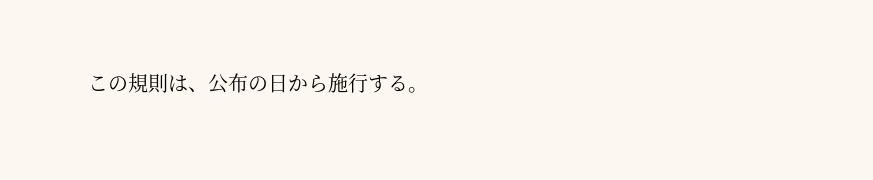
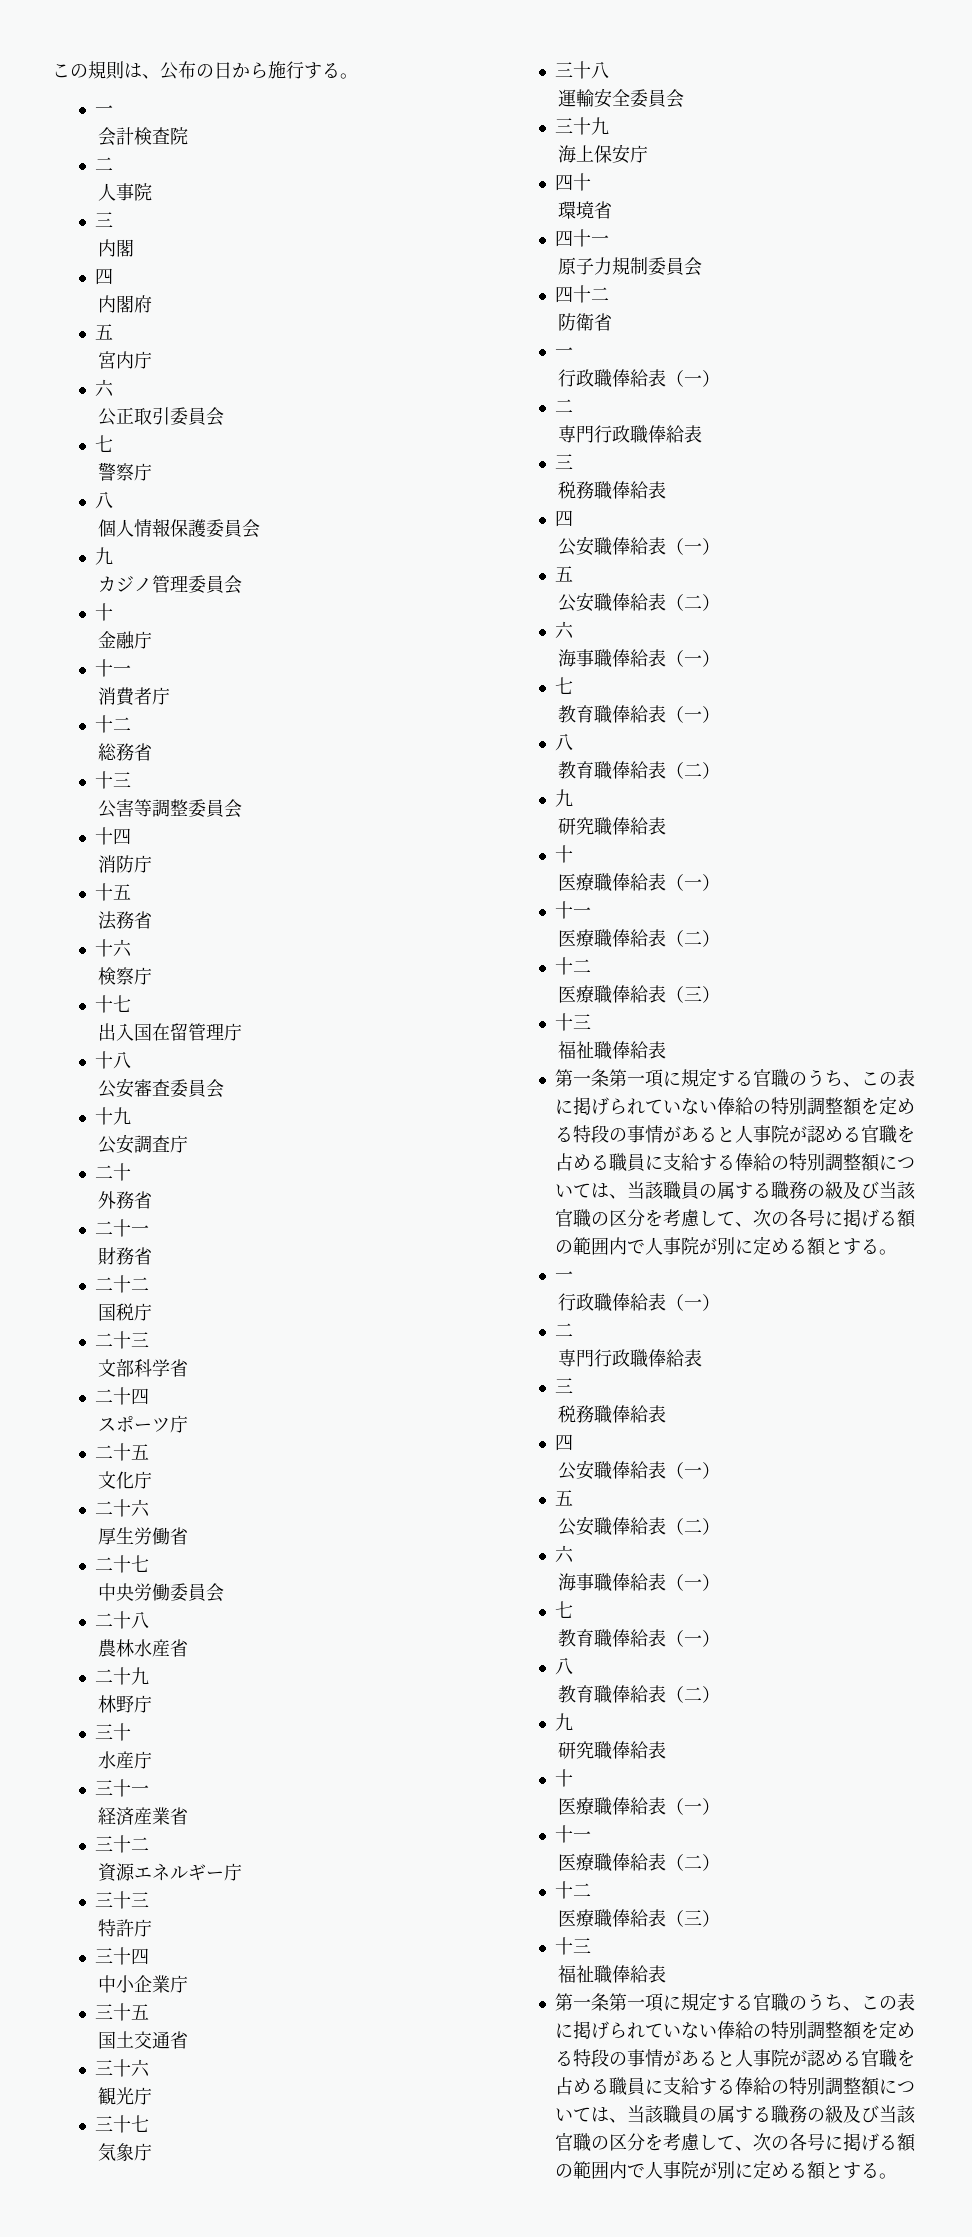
(429, 90) none -> [94,105,113,115] [98,127,189,146] [94,157,113,171] [98,183,153,201] [94,212,113,227] [98,239,135,257] [94,268,113,285] [98,295,153,313] [94,324,113,340] [98,351,153,369] [94,379,114,397] [98,407,225,426] [94,435,113,452] [98,462,153,481] [94,491,113,509] [98,518,261,538] [94,547,113,565] [98,575,243,594] [94,603,113,621] [98,631,153,650] [94,659,131,677] [98,687,171,706] [94,715,131,733] [98,743,153,761] [94,771,131,789] [98,799,243,818] [94,827,131,845] [98,855,153,873] [94,883,131,901] [98,911,153,930] [94,939,132,957] [98,967,153,985] [94,995,131,1013] [98,1023,243,1041] [94,1051,131,1069] [98,1078,225,1098] [94,1107,131,1125] [98,1134,189,1154] [94,1163,131,1181] [98,1191,153,1209] [94,1219,149,1237] [98,1247,153,1265] [94,1275,149,1293] [98,1303,153,1321] [94,1331,149,1349] [98,1359,189,1377] [94,1387,149,1405] [98,1415,189,1433] [94,1443,149,1461] [98,1471,153,1489] [94,1499,150,1517] [98,1527,189,1545] [94,1555,149,1573] [98,1583,225,1602] [94,1611,149,1629] [98,1639,189,1657] [94,1667,149,1685] [98,1695,153,1713] [94,1723,131,1741] [98,1751,153,1769] [94,1779,149,1797] [98,1807,189,1825] [94,1835,149,1853] [98,1863,243,1882] [94,1891,149,1909] [98,1919,153,1937] [94,1947,149,1965] [98,1975,189,1993] [94,2003,149,2021] [98,2031,189,2049] [94,2059,150,2077] [98,2087,153,2105] [94,2115,149,2133] [98,2143,153,2161] [554,61,609,79] [558,88,685,108] [554,117,609,135] [558,144,649,164] [554,173,591,191] [558,201,613,219] [554,229,609,247] [558,257,703,276] [554,285,609,303] [558,313,613,331] [554,347,573,357] [558,369,721,387] [554,399,573,413] [558,425,703,443] [554,454,573,469] [558,481,667,499] [554,510,573,527] [558,536,721,556] [554,566,573,582] [558,592,721,612] [554,621,574,639] [558,649,721,667] [554,677,573,694] [558,705,721,723] [554,733,573,751] [558,761,721,779] [554,789,573,807] [558,817,667,835] [554,845,573,863] [558,873,721,891] [554,901,591,919] [558,929,721,947] [554,957,591,975] [558,985,721,1003] [554,1013,591,1031] [558,1041,667,1059] [554,1068,915,1088] [554,1096,915,1116] [554,1125,915,1143] [554,1153,915,1172] [554,1181,916,1200] [554,1209,916,1228] [554,1236,897,1256] [554,1271,573,1281] [558,1293,721,1311] [554,1323,573,1337] [558,1349,703,1367] [554,1378,573,1393] [558,1405,667,1423] [554,1434,573,1451] [558,1460,721,1480] [554,1490,573,1506] [558,1516,721,1536] [554,1545,574,1563] [558,1573,721,1591] [554,1601,573,1618] [558,1629,721,1647] [554,1657,573,1675] [558,1685,721,1703] [554,1713,573,1731] [558,1741,667,1759] [554,1769,573,1787] [558,1797,721,1815] [554,1825,591,1843] [558,1853,721,1871] [554,1881,591,1899] [558,1909,721,1927] [554,1937,591,1955] [558,1965,667,1983] [554,1992,915,2012] [554,2020,915,2040] [554,2049,915,2067] [554,2077,915,2096] [554,2105,916,2124] [554,2133,916,2152] [554,2160,897,2180] // 一 // 会計検査院 // 二 // 人事院 // 三 // 内閣 // 四 // 内閣府 // 五 // 宮内庁 // 六 // 公正取引委員会 // 七 // 警察庁 // 八 // 個人情報保護委員会 // 九 // カジノ管理委員会 // 十 // 金融庁 // 十一 // 消費者庁 // 十二 // 総務省 // 十三 // 公害等調整委員会 // 十四 // 消防庁 // 十五 // 法務省 // 十六 // 検察庁 // 十七 // 出入国在留管理庁 // 十八 // 公安審査委員会 // 十九 // 公安調査庁 // 二十 // 外務省 // 二十一 // 財務省 // 二十二 // 国税庁 // 二十三 // 文部科学省 // 二十四 // スポーツ庁 // 二十五 // 文化庁 // 二十六 // 厚生労働省 // 二十七 // 中央労働委員会 // 二十八 // 農林水産省 // 二十九 // 林野庁 // 三十 // 水産庁 // 三十一 // 経済産業省 // 三十二 // 資源エネルギー庁 // 三十三 // 特許庁 // 三十四 // 中小企業庁 // 三十五 // 国土交通省 // 三十六 // 観光庁 // 三十七 // 気象庁 // 三十八 // 運輸安全委員会 // 三十九 // 海上保安庁 // 四十 // 環境省 // 四十一 // 原子力規制委員会 // 四十二 // 防衛省 // 一 // 行政職俸給表（一） // 二 // 専門行政職俸給表 // 三 // 税務職俸給表 // 四 // 公安職俸給表（一） // 五 // 公安職俸給表（二） // 六 // 海事職俸給表（一） // 七 // 教育職俸給表（一） // 八 // 教育職俸給表（二） // 九 // 研究職俸給表 // 十 // 医療職俸給表（一） // 十一 // 医療職俸給表（二） // 十二 // 医療職俸給表（三） // 十三 // 福祉職俸給表 // 第一条第一項に規定する官職のうち、この表に掲げられていない俸給の特別調整額を定める特段の事情があると人事院が認める官職を占める職員に支給する俸給の特別調整額については、当該職員の属する職務の級及び当該官職の区分を考慮して、次の各号に掲げる額の範囲内で人事院が別に定める額とする。 // 一 // 行政職俸給表（一） // 二 // 専門行政職俸給表 // 三 // 税務職俸給表 // 四 // 公安職俸給表（一） // 五 // 公安職俸給表（二） // 六 // 海事職俸給表（一） // 七 // 教育職俸給表（一） // 八 // 教育職俸給表（二） // 九 // 研究職俸給表 // 十 // 医療職俸給表（一） // 十一 // 医療職俸給表（二） // 十二 // 医療職俸給表（三） // 十三 // 福祉職俸給表 // 第一条第一項に規定する官職のうち、この表に掲げられていない俸給の特別調整額を定める特段の事情があると人事院が認める官職を占める職員に支給する俸給の特別調整額については、当該職員の属する職務の級及び当該官職の区分を考慮して、次の各号に掲げる額の範囲内で人事院が別に定める額とする。

